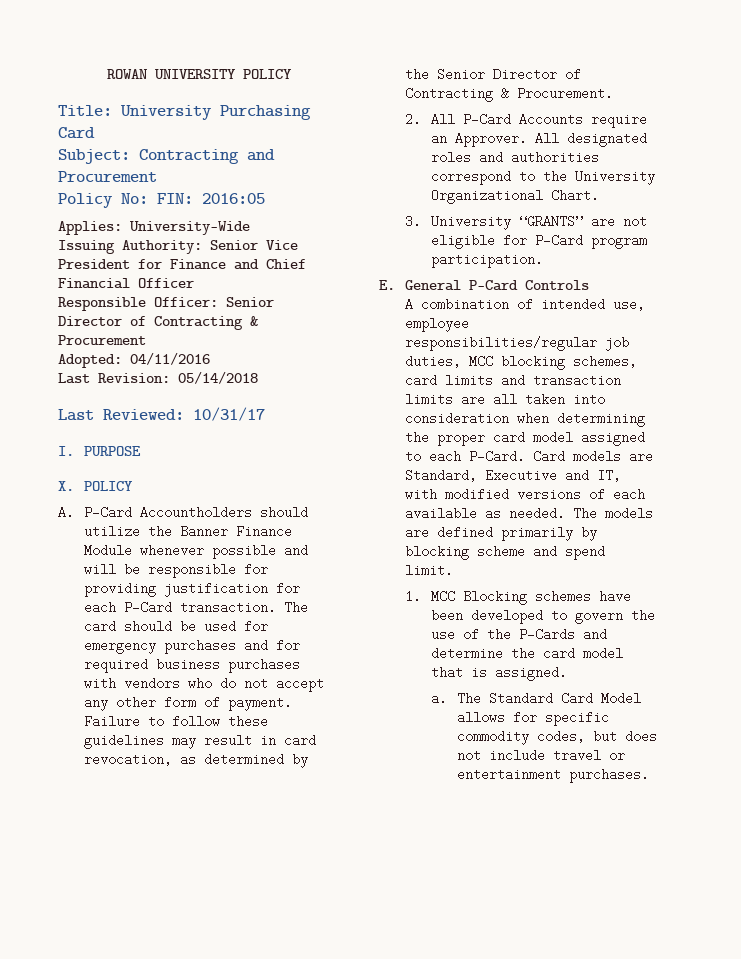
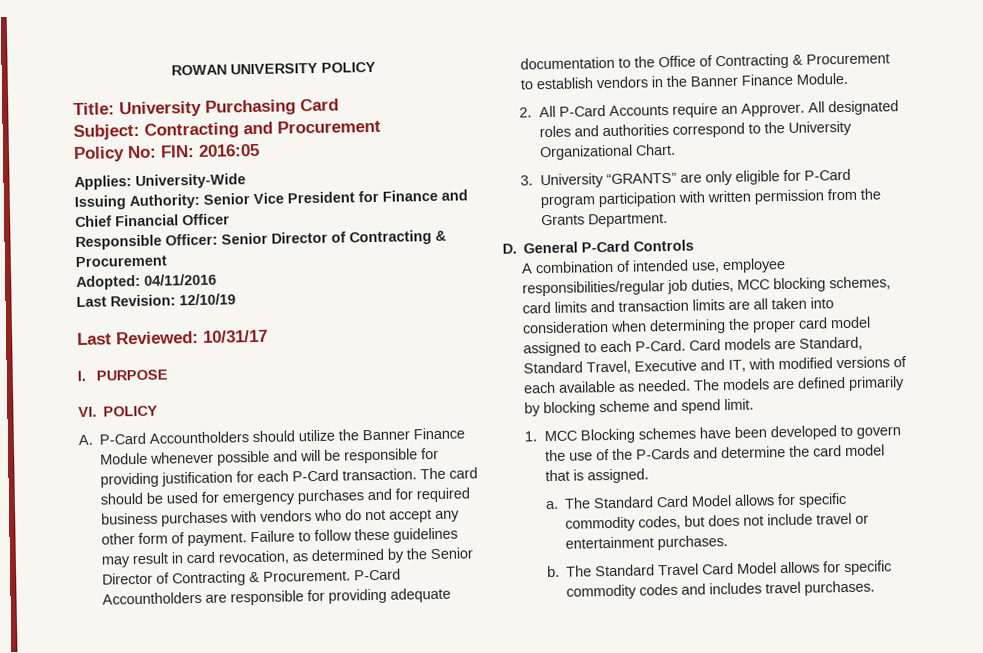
[178,371,258,384] 05/14/2018 -> [179,293,236,306] 12/10/19
[58,481,74,491] X. -> [78,406,97,418] VI.
(614, 93) none -> [354,568,402,581] [102,587,452,606] [520,53,891,70] [520,72,849,90] P-Card Accountholders are responsible for providing adequate documentation to the Office of Contracting & Procurement to establish vendors in the Banner Finance Module.
[623,217,648,226] not -> [704,170,733,186] only
[431,253,544,268] [379,280,395,290] participation. // E. -> [597,188,881,208] [540,213,668,228] [502,243,517,254] participation with written permission from the Grants Department. // D.
(478, 475) none -> [523,360,632,375] Standard Travel,
(650, 775) none -> [546,560,892,578] [565,580,875,600] // b. The Standard Travel Card Model allows for specific commodity codes and includes travel purchases.

